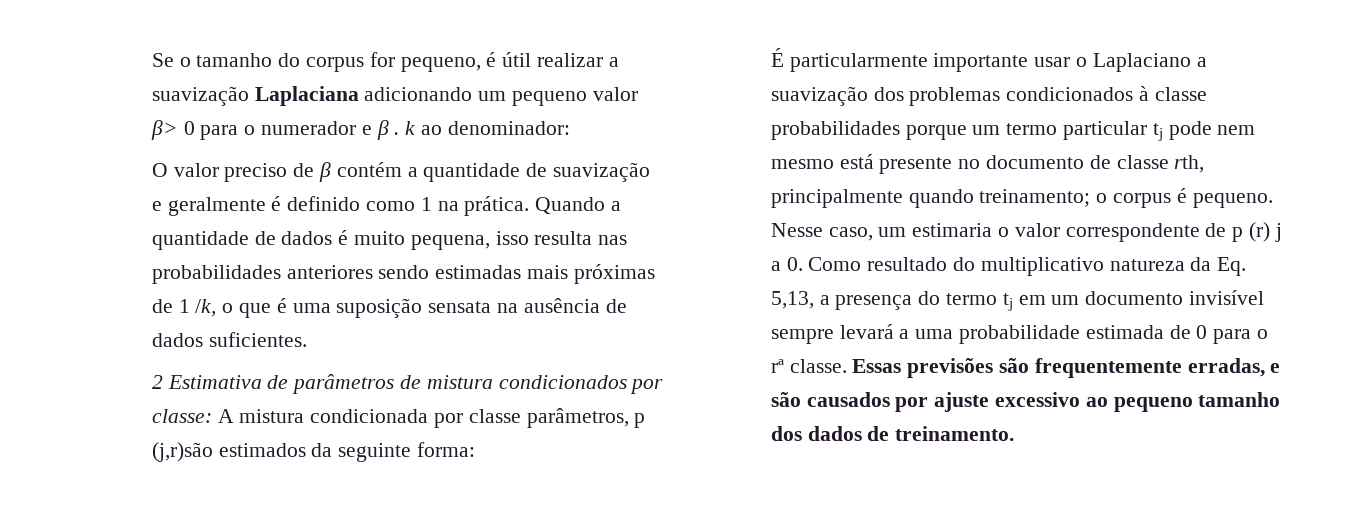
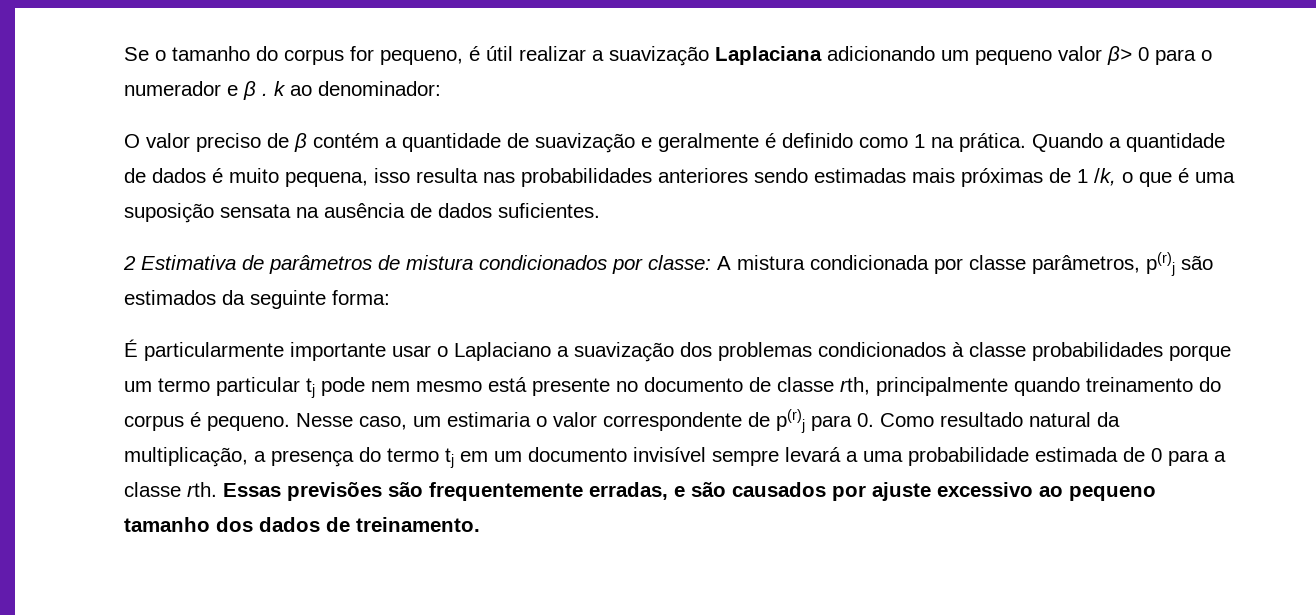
[634,413,646,428] [151,442,213,462] p (j,r)são -> [1145,252,1213,276] p(r)j são
[979,189,1108,207] treinamento; o -> [1085,377,1221,392] treinamento do
[1232,222,1282,242] [770,257,1247,276] [770,291,814,309] p (r) j a 0. Como resultado do multiplicativo natureza da Eq. 5,13, -> [775,409,1120,433] [123,447,248,467] p(r)j para 0. Como resultado natural da multiplicação,
[1257,329,1269,339] [770,359,847,373] o rª classe. -> [1213,451,1226,462] [123,482,217,497] a classe rth.

